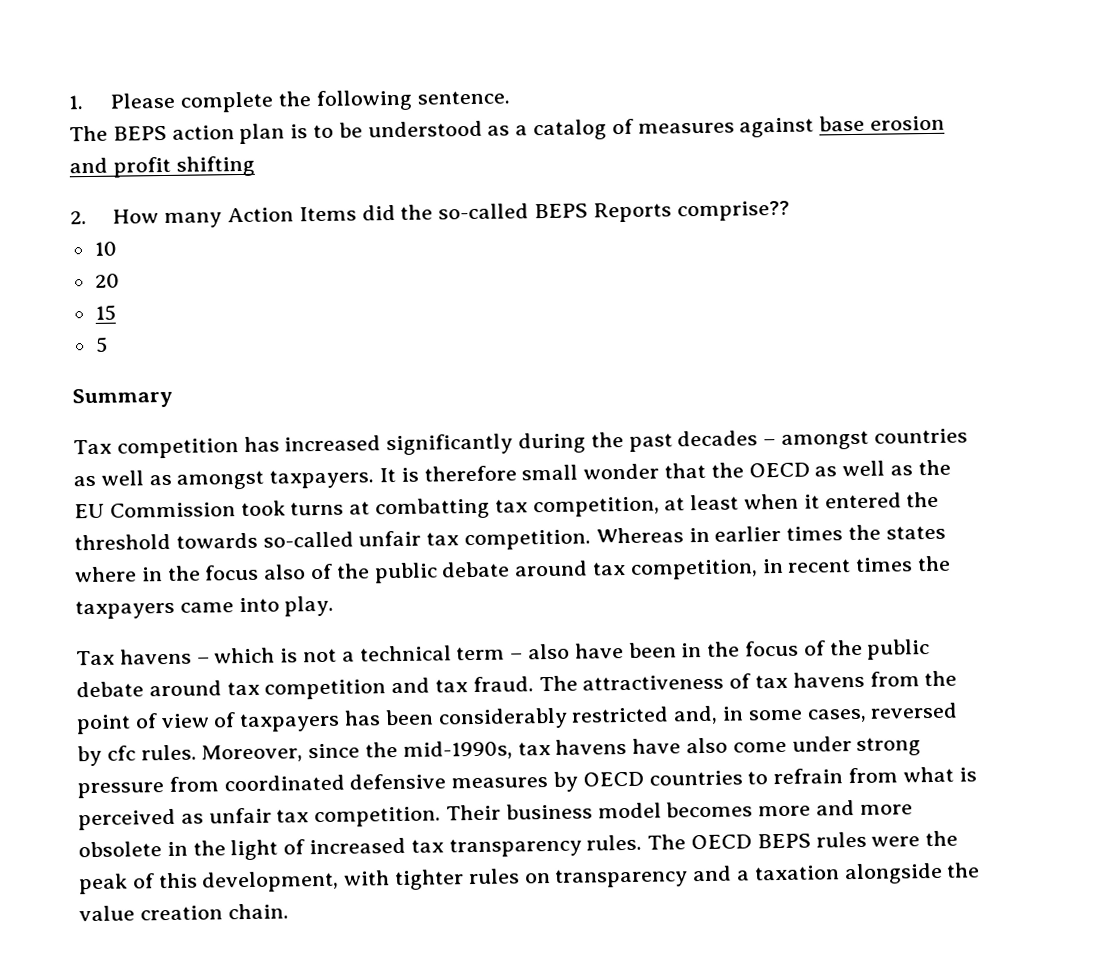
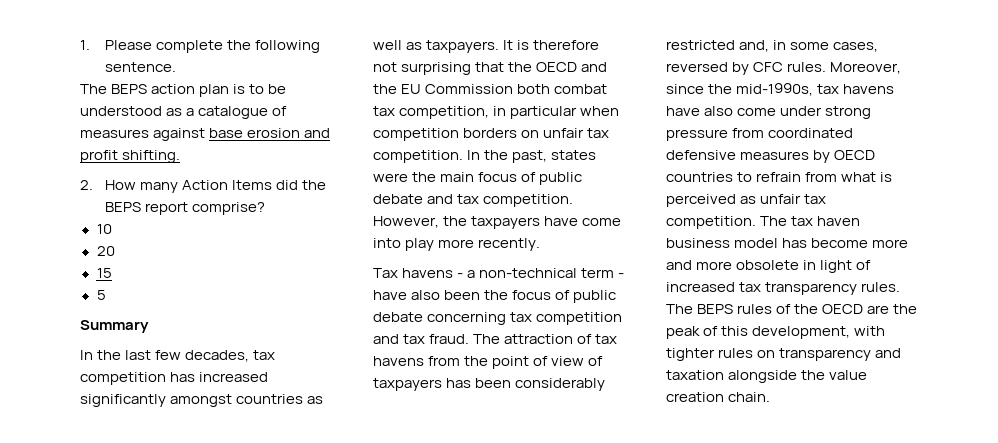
[533,119,608,141] catalog -> [198,106,269,119] catalogue
[175,155,255,177] shifting -> [122,150,181,163] shifting.
[438,200,790,223] so-called BEPS Reports comprise?? -> [104,202,265,215] BEPS report comprise?
[73,430,777,459] Tax competition has increased significantly during the past decades – -> [80,350,276,362] [80,372,269,385] [80,394,166,407] In the last few decades, tax competition has increased significantly
[176,470,265,490] amongst -> (423, 46) none
[521,463,660,481] small wonder -> [373,62,472,75] not surprising
[814,459,951,477] [74,491,940,520] [74,524,946,551] [74,555,952,584] [75,595,335,620] [76,642,703,666] as well as the EU Commission took turns at combatting tax competition, at least when it entered the threshold towards so-called unfair tax competition. Whereas in earlier times the states where in the focus also of the public debate around tax competition, in recent times the taxpayers came into play. // Tax havens – which is not a technical term – also have been in -> [581,62,608,72] [373,84,608,94] [373,106,620,119] [373,128,610,141] [373,150,597,163] [373,172,583,185] [373,194,574,207] [373,216,622,229] [373,238,541,251] [373,268,625,278] [373,290,481,300] and the EU Commission both combat tax competition, in particular when competition borders on unfair tax competition. In the past, states were the main focus of public debate and tax competition. However, the taxpayers have come into play more recently. // Tax havens - a non-technical term - have also been
[829,639,931,660] [76,680,222,698] the public debate around -> [573,290,617,303] [373,312,507,325] public debate concerning
[582,674,725,691] attractiveness -> [504,334,574,344] attraction
[106,745,136,761] cfc -> [753,62,784,72] CFC
[446,801,754,821] Their business model becomes -> [760,216,861,226] [666,238,869,248] The tax haven business model has become
[192,840,226,856] the -> (817, 265) none
[691,834,753,850] OECD -> (693, 309) none
[871,836,921,847] were -> [776,304,890,314] of the OECD are
[737,870,751,881] a -> (902, 353) none

